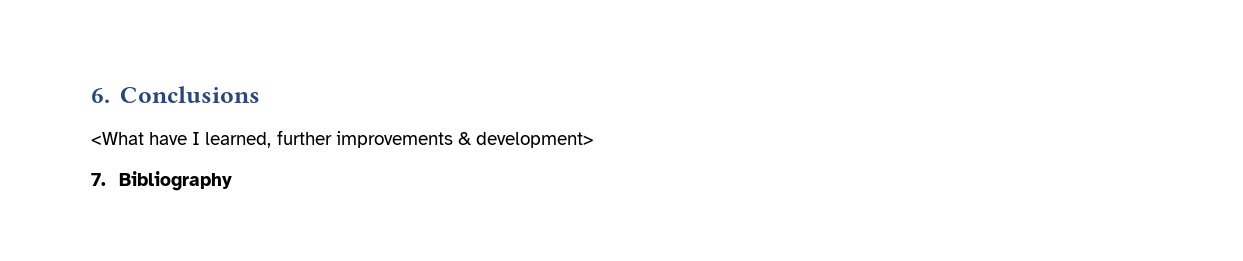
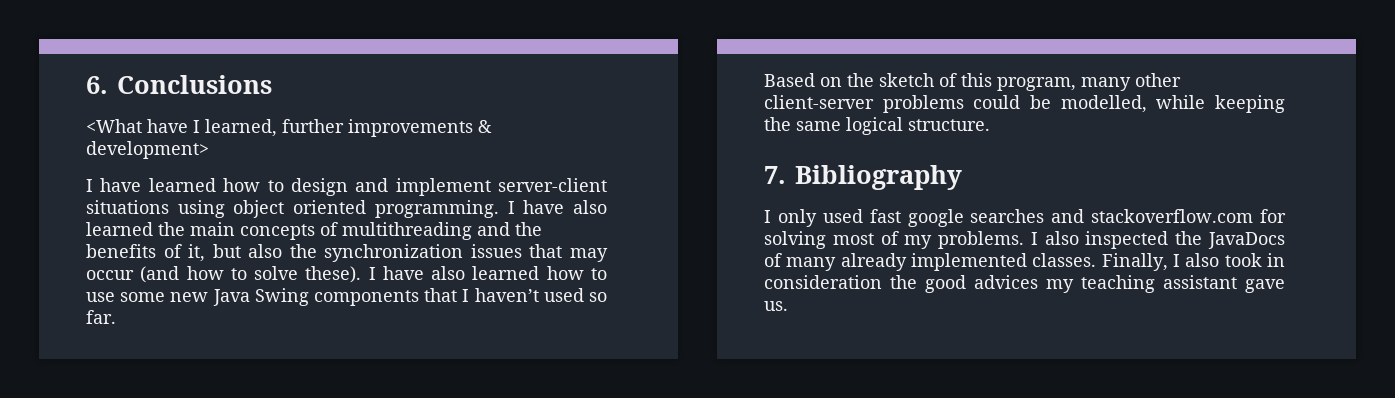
[91,171,233,191] 7. Bibliography -> [86,178,607,196] [86,200,607,218] [86,222,542,240] [86,244,608,262] [86,266,607,283] [86,288,607,306] [86,310,116,324] [764,73,1181,91] [764,95,1285,113] [764,117,990,135] [764,165,962,190] [764,209,1286,227] [764,231,1285,249] [764,253,1285,271] [764,275,1285,293] [764,301,788,311] I have learned how to design and implement server-client situations using object oriented programming. I have also learned the main concepts of multithreading and the benefits of it, but also the synchronization issues that may occur (and how to solve these). I have also learned how to use some new Java Swing components that I haven’t used so far. // Based on the sketch of this program, many other client-server problems could be modelled, while keeping the same logical structure. // 7. Bibliography // I only used fast google searches and stackoverflow.com for solving most of my problems. I also inspected the JavaDocs of many already implemented classes. Finally, I also took in consideration the good advices my teaching assistant gave us.

